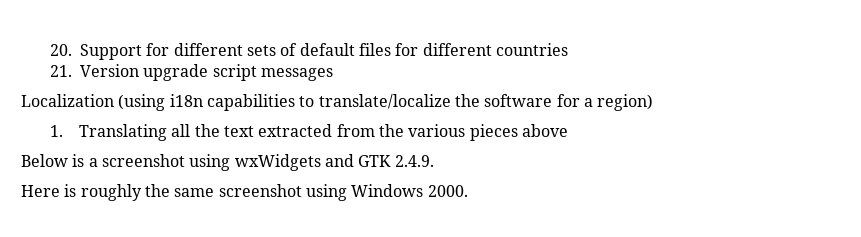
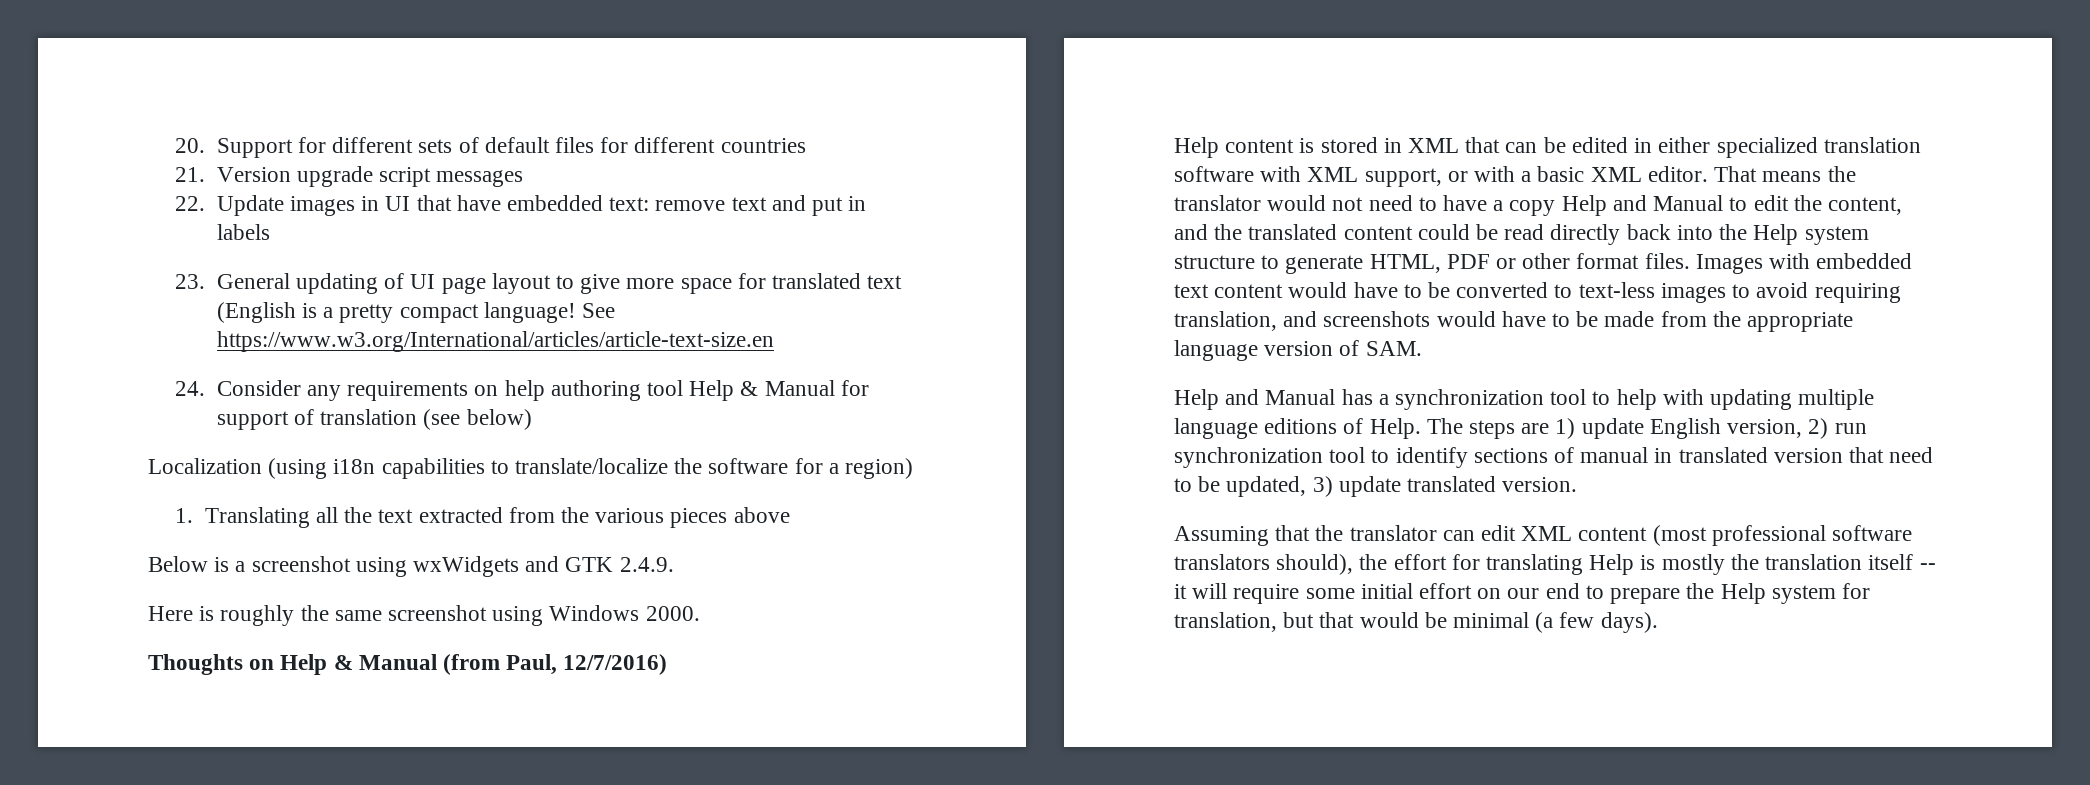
(333, 74) none -> [175,195,867,216] [216,224,270,240] [175,273,903,294] [216,302,615,323] [216,331,774,352] [175,380,869,401] [216,409,532,430] // 22. Update images in UI that have embedded text: remove text and put in labels // 23. General updating of UI page layout to give more space for translated text (English is a pretty compact language! See https://www.w3.org/International/articles/article-text-size.en // 24. Consider any requirements on help authoring tool Help & Manual for support of translation (see below)
(468, 191) none -> [148,654,668,675] [1174,137,1921,158] [1174,166,1856,187] [1174,195,1902,216] [1174,224,1869,245] [1174,253,1913,274] [1174,282,1901,303] [1174,311,1854,332] [1174,340,1422,361] [1174,389,1875,410] [1174,418,1867,439] [1174,447,1934,468] [1174,476,1578,497] [1174,525,1913,546] [1174,554,1936,575] [1174,583,1870,604] [1174,612,1658,633] // Thoughts on Help & Manual (from Paul, 12/7/2016) // Help content is stored in XML that can be edited in either specialized translation software with XML support, or with a basic XML editor. That means the translator would not need to have a copy Help and Manual to edit the content, and the translated content could be read directly back into the Help system structure to generate HTML, PDF or other format files. Images with embedded text content would have to be converted to text-less images to avoid requiring translation, and screenshots would have to be made from the appropriate language version of SAM. // Help and Manual has a synchronization tool to help with updating multiple language editions of Help. The steps are 1) update English version, 2) run synchronization tool to identify sections of manual in translated version that need to be updated, 3) update translated version. // Assuming that the translator can edit XML content (most professional software translators should), the effort for translating Help is mostly the translation itself -- it will require some initial effort on our end to prepare the Help system for translation, but that would be minimal (a few days).

